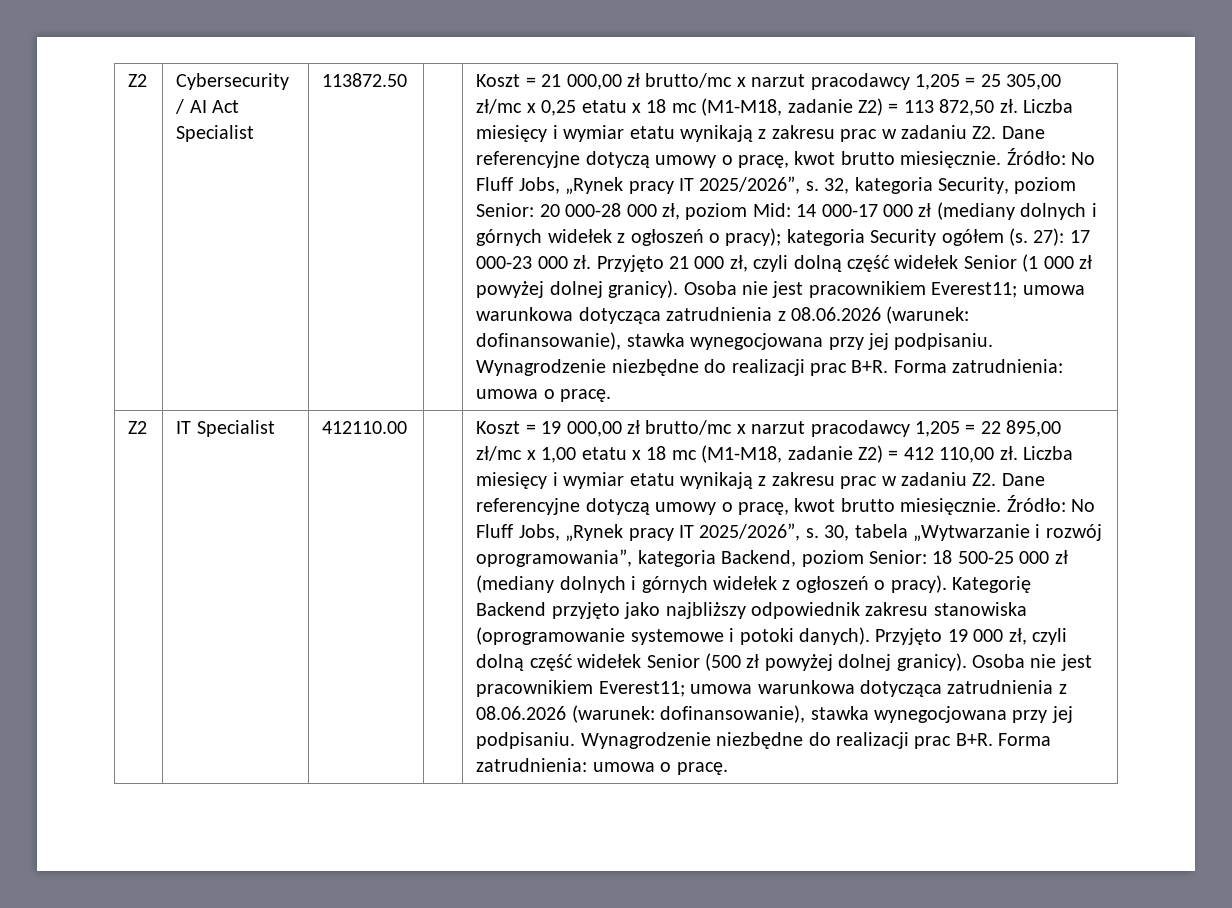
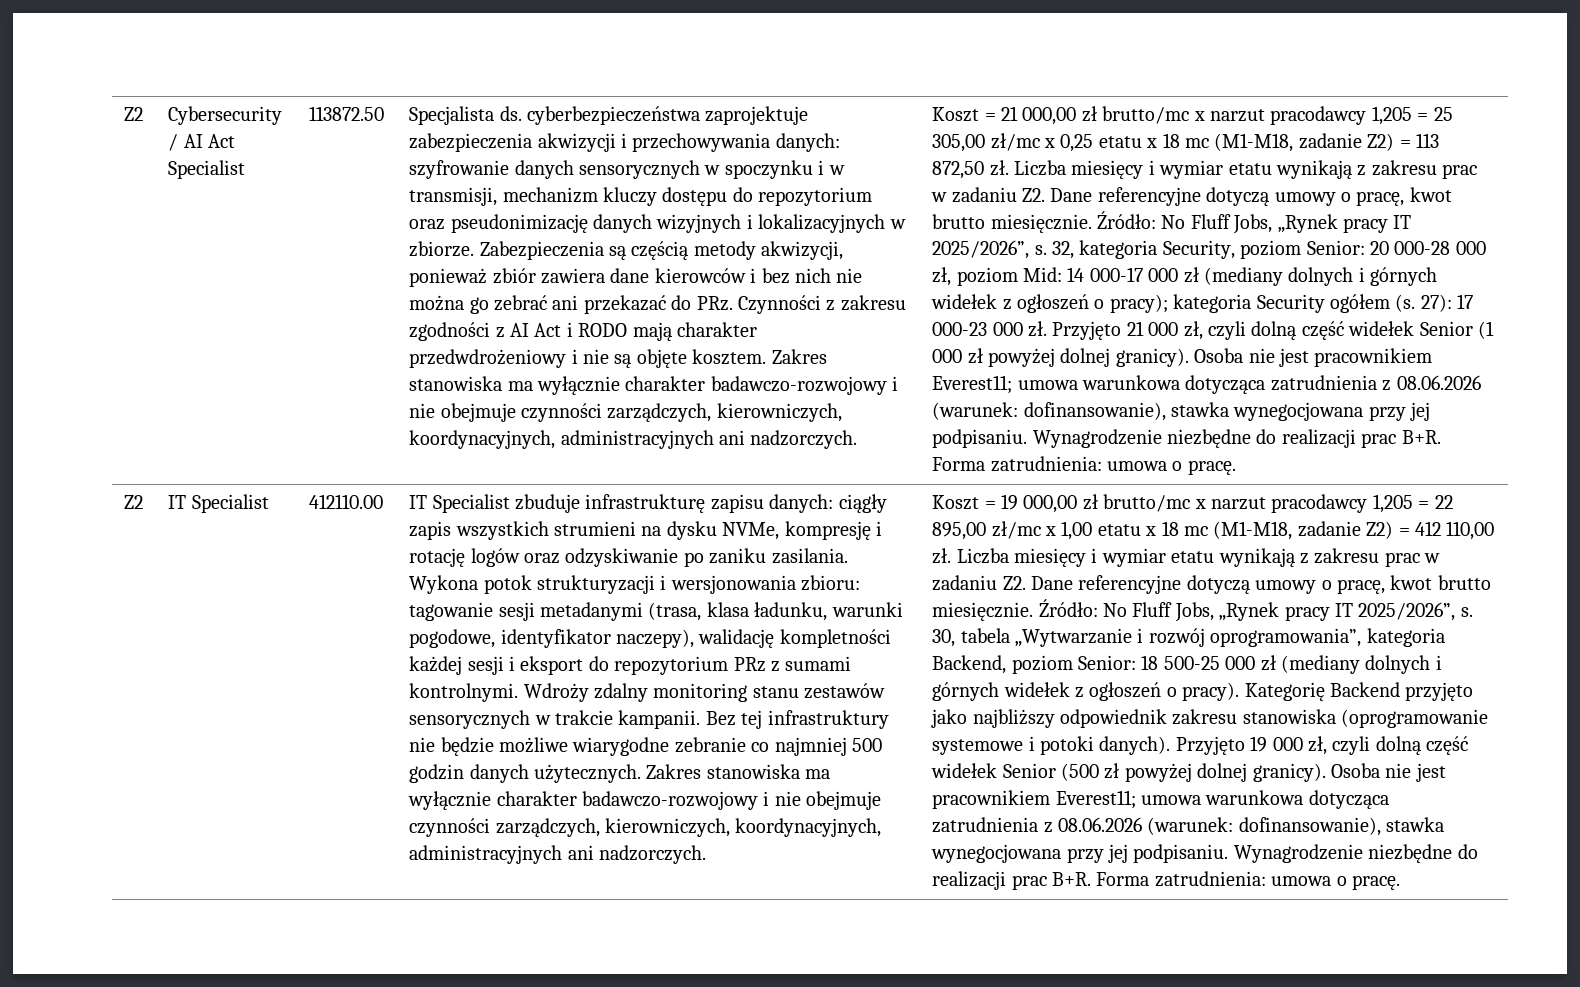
(408, 80) none -> [409,106,809,125] [409,133,840,152] [409,160,845,179] [409,187,873,206] [409,214,906,233] [409,241,844,260] [409,268,863,287] [409,295,906,314] [409,322,758,341] [409,349,827,368] [409,376,899,395] [409,403,842,422] [409,430,858,449] Specjalista ds. cyberbezpieczeństwa zaprojektuje zabezpieczenia akwizycji i przechowywania danych: szyfrowanie danych sensorycznych w spoczynku i w transmisji, mechanizm kluczy dostępu do repozytorium oraz pseudonimizację danych wizyjnych i lokalizacyjnych w zbiorze. Zabezpieczenia są częścią metody akwizycji, ponieważ zbiór zawiera dane kierowców i bez nich nie można go zebrać ani przekazać do PRz. Czynności z zakresu zgodności z AI Act i RODO mają charakter przedwdrożeniowy i nie są objęte kosztem. Zakres stanowiska ma wyłącznie charakter badawczo-rozwojowy i nie obejmuje czynności zarządczych, kierowniczych, koordynacyjnych, administracyjnych ani nadzorczych.
(408, 427) none -> [409,494,887,513] [409,521,883,540] [409,548,848,567] [409,575,861,594] [409,602,903,621] [409,629,891,648] [409,656,852,675] [409,683,886,702] [409,710,889,729] [409,737,883,756] [409,764,831,783] [408,791,882,810] [409,818,882,837] [409,845,707,864] IT Specialist zbuduje infrastrukturę zapisu danych: ciągły zapis wszystkich strumieni na dysku NVMe, kompresję i rotację logów oraz odzyskiwanie po zaniku zasilania. Wykona potok strukturyzacji i wersjonowania zbioru: tagowanie sesji metadanymi (trasa, klasa ładunku, warunki pogodowe, identyfikator naczepy), walidację kompletności każdej sesji i eksport do repozytorium PRz z sumami kontrolnymi. Wdroży zdalny monitoring stanu zestawów sensorycznych w trakcie kampanii. Bez tej infrastruktury nie będzie możliwe wiarygodne zebranie co najmniej 500 godzin danych użytecznych. Zakres stanowiska ma wyłącznie charakter badawczo-rozwojowy i nie obejmuje czynności zarządczych, kierowniczych, koordynacyjnych, administracyjnych ani nadzorczych.

